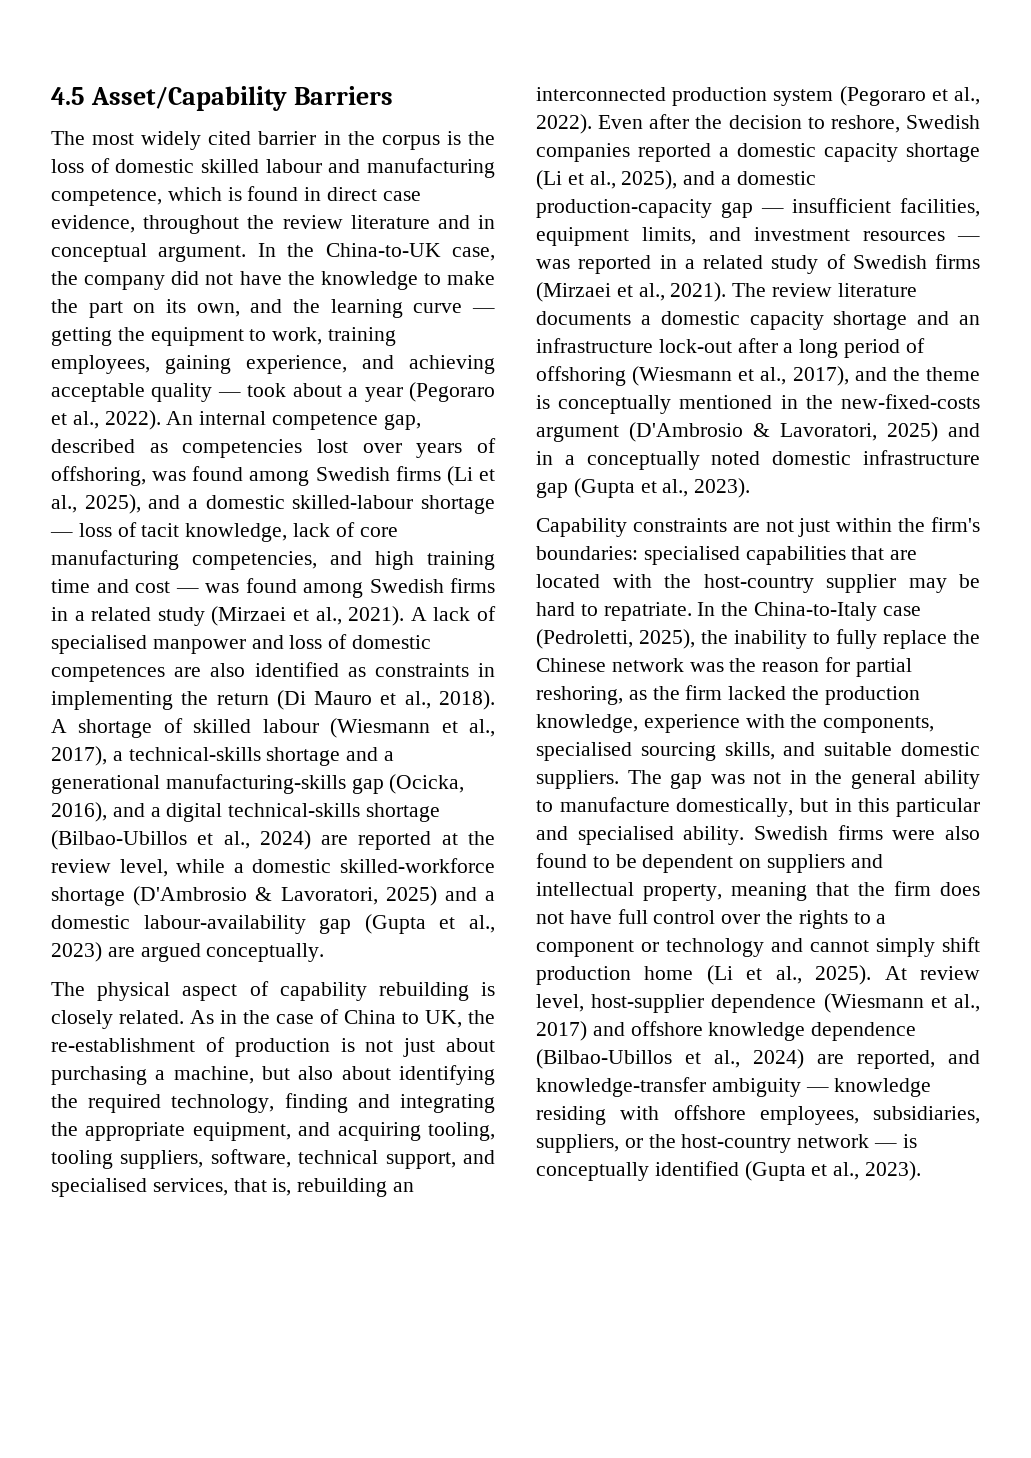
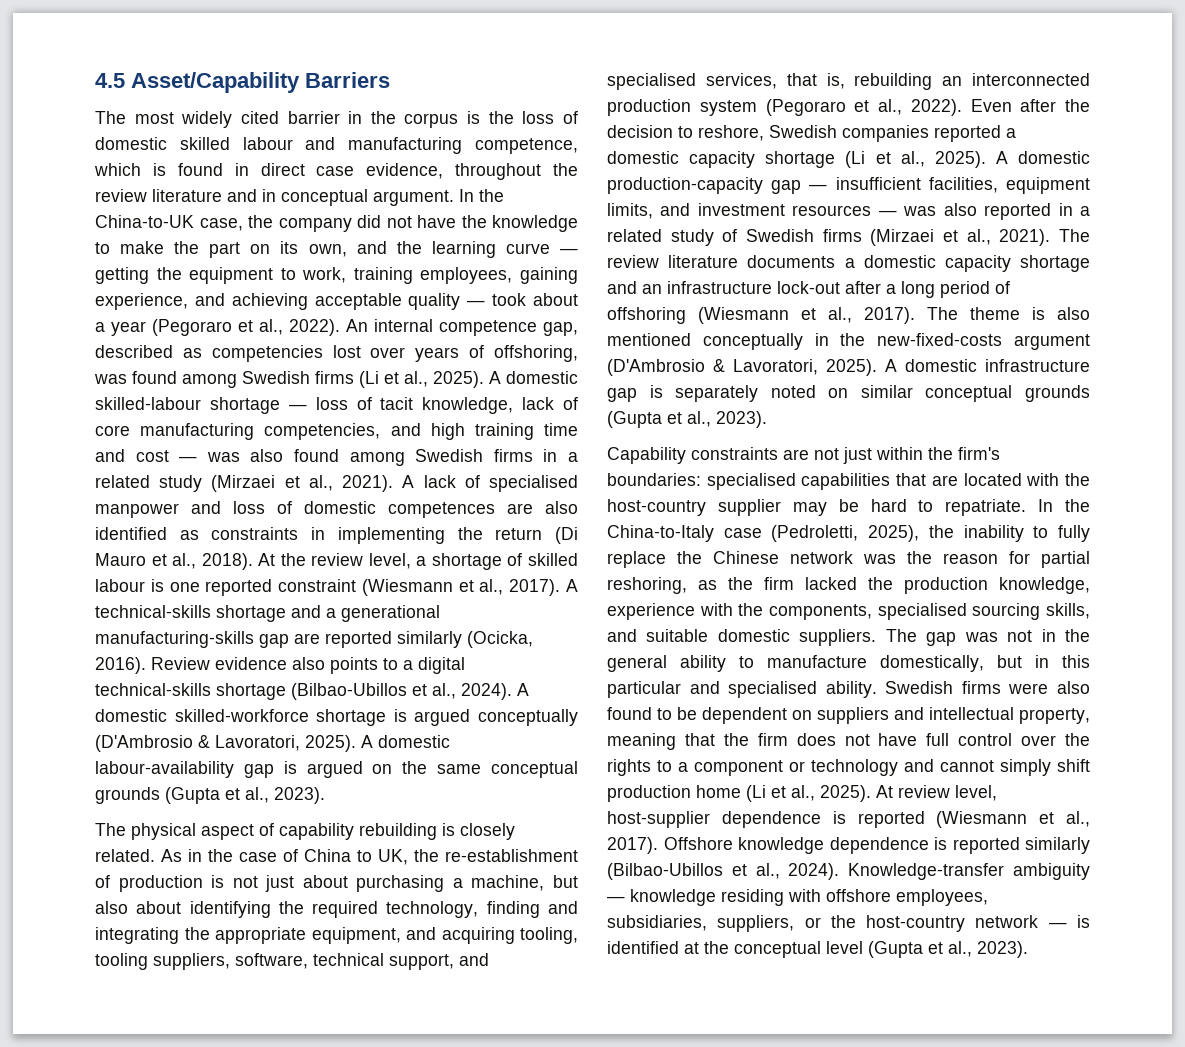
[84,494,198,514] 2025), and a -> [433,371,501,388] 2025). A
(239, 588) none -> [250,449,284,462] also
[51,718,496,738] [51,746,123,766] A shortage of skilled labour (Wiesmann et al., 2017), a -> [258,553,578,570] [95,579,578,596] At the review level, a shortage of skilled labour is one reported constraint (Wiesmann et al., 2017). A
[389,774,465,794] [51,802,145,822] (Ocicka, 2016), and -> [294,631,533,648] [95,657,398,674] are reported similarly (Ocicka, 2016). Review evidence also points to
[259,830,495,850] [51,858,495,877] [51,886,496,906] [51,914,495,934] [51,942,325,962] 2024) are reported at the review level, while a domestic skilled-workforce shortage (D'Ambrosio & Lavoratori, 2025) and a domestic labour-availability gap (Gupta et al., 2023) are argued conceptually. -> [461,683,529,700] [95,709,578,726] [95,735,450,752] [95,761,578,778] [95,787,325,804] 2024). A domestic skilled-workforce shortage is argued conceptually (D'Ambrosio & Lavoratori, 2025). A domestic labour-availability gap is argued on the same conceptual grounds (Gupta et al., 2023).
[621,170,732,190] 2025), and a -> [934,151,1008,168] 2025). A
(570, 264) none -> [943,203,977,216] also
[792,366,980,386] [536,395,773,414] 2017), and the theme is conceptually mentioned -> [864,307,1090,324] [607,333,803,350] 2017). The theme is also mentioned conceptually
[887,422,980,442] [536,450,980,470] [536,482,568,498] 2025) and in a conceptually noted domestic infrastructure gap -> [826,359,1090,376] [607,385,1090,402] 2025). A domestic infrastructure gap is separately noted on similar conceptual grounds
[823,993,980,1013] [536,1021,917,1041] [536,1049,980,1069] [536,1077,706,1097] (Wiesmann et al., 2017) and offshore knowledge dependence (Bilbao-Ubillos et al., 2024) are reported, and knowledge-transfer -> [832,811,1090,828] [607,837,1090,854] [607,863,1005,880] is reported (Wiesmann et al., 2017). Offshore knowledge dependence is reported similarly (Bilbao-Ubillos et al., 2024). Knowledge-transfer
[536,1161,739,1181] conceptually identified -> [607,941,863,958] identified at the conceptual level

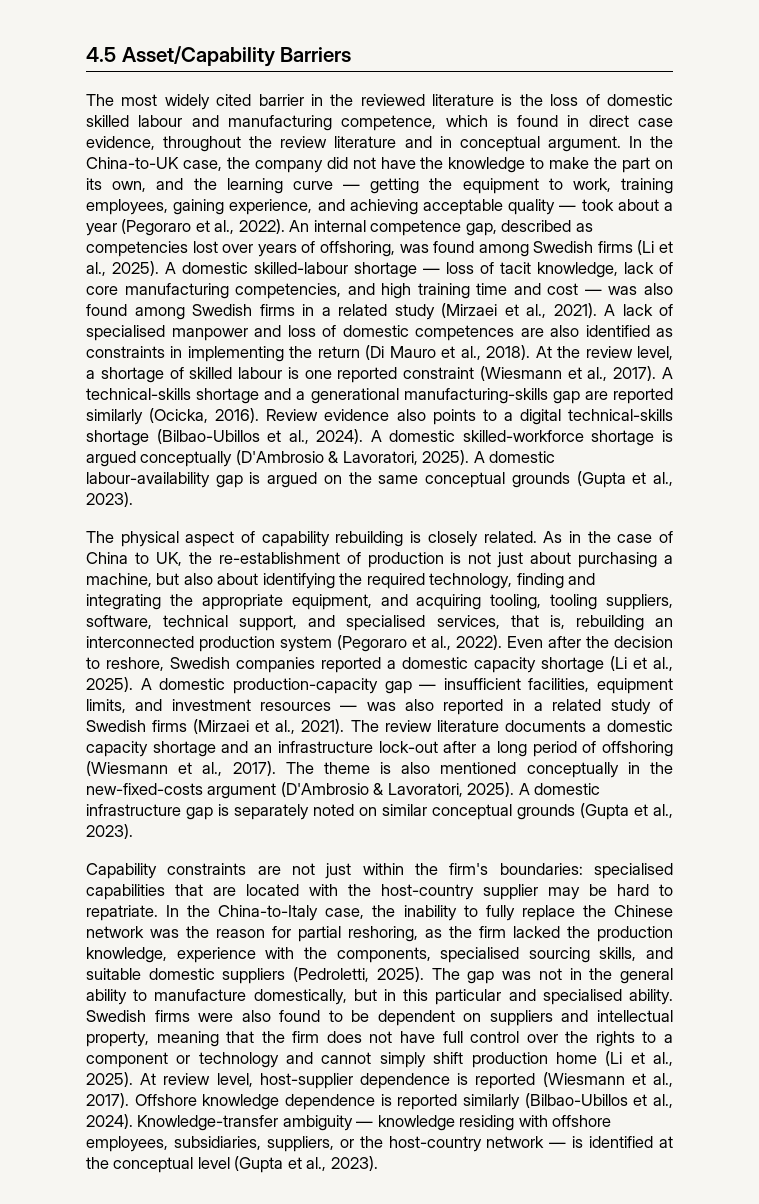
[404,113,459,128] corpus -> [360,94,495,106] reviewed literature
[723,525,920,542] case (Pedroletti, 2025), -> [325,908,365,919] case,
[799,629,877,646] suppliers. -> [222,967,424,984] suppliers (Pedroletti, 2025).

